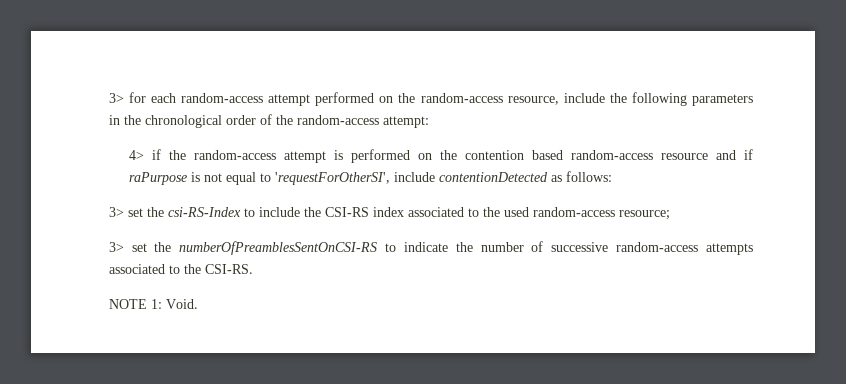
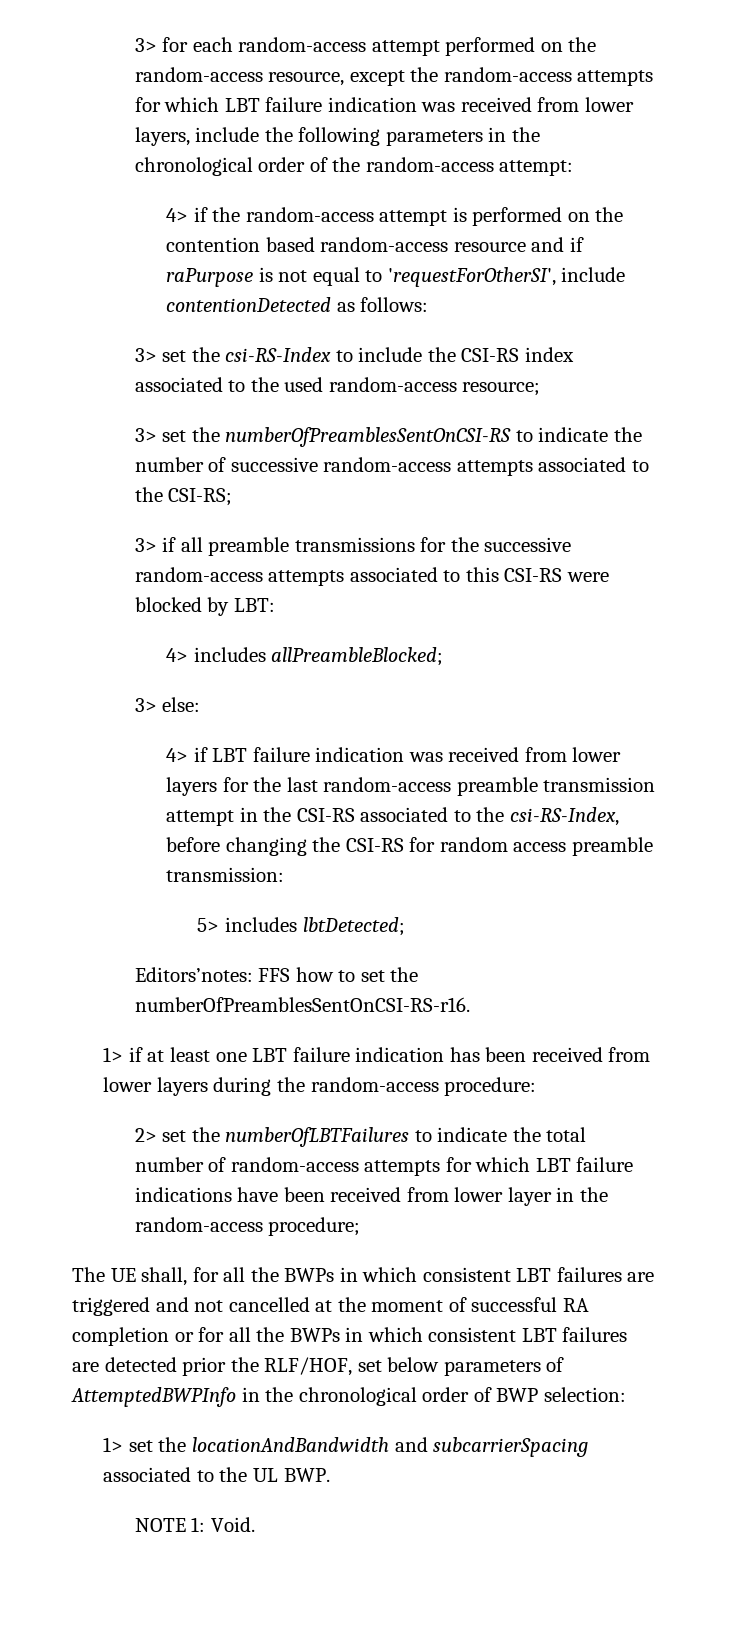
(559, 100) none -> [349,67,654,86] [134,97,635,112] [134,127,190,146] except the random-access attempts for which LBT failure indication was received from lower layers,
[204,264,253,274] CSI-RS. -> [168,488,233,506] [134,537,572,556] [134,567,609,586] [134,597,275,616] [166,647,444,666] [134,697,201,712] [166,747,622,762] [166,777,656,796] [166,807,619,826] [166,837,653,856] [166,867,285,882] [197,917,405,936] [134,967,419,982] [134,997,470,1012] [103,1047,651,1062] [103,1077,537,1096] [134,1127,587,1147] [134,1157,634,1176] [134,1187,609,1206] [134,1217,361,1236] [72,1267,655,1286] [72,1297,589,1316] [72,1327,628,1346] [72,1357,565,1376] [71,1387,626,1407] [103,1437,589,1457] [103,1467,330,1482] CSI-RS; // 3> if all preamble transmissions for the successive random-access attempts associated to this CSI-RS were blocked by LBT: // 4> includes allPreambleBlocked; // 3> else: // 4> if LBT failure indication was received from lower layers for the last random-access preamble transmission attempt in the CSI-RS associated to the csi-RS-Index, before changing the CSI-RS for random access preamble transmission: // 5> includes lbtDetected; // Editors’notes: FFS how to set the numberOfPreamblesSentOnCSI-RS-r16. // 1> if at least one LBT failure indication has been received from lower layers during the random-access procedure: // 2> set the numberOfLBTFailures to indicate the total number of random-access attempts for which LBT failure indications have been received from lower layer in the random-access procedure; // The UE shall, for all the BWPs in which consistent LBT failures are triggered and not cancelled at the moment of successful RA completion or for all the BWPs in which consistent LBT failures are detected prior the RLF/HOF, set below parameters of AttemptedBWPInfo in the chronological order of BWP selection: // 1> set the locationAndBandwidth and subcarrierSpacing associated to the UL BWP.

